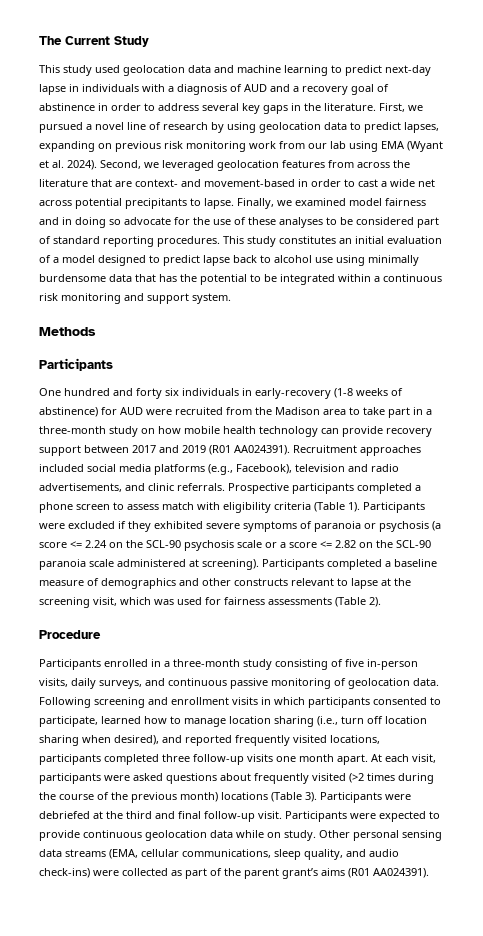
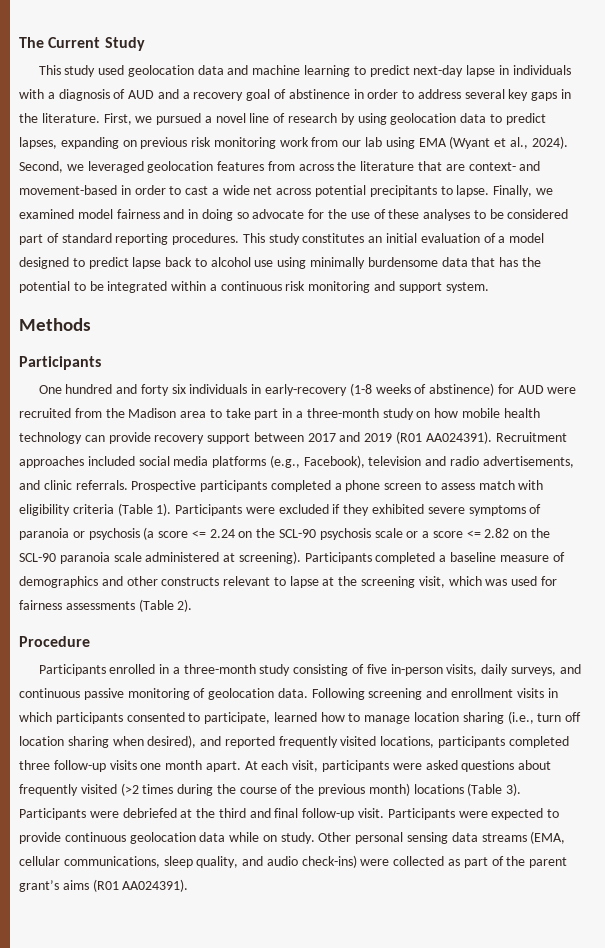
[52,160,64,168] al. -> [509,137,528,149] al.,

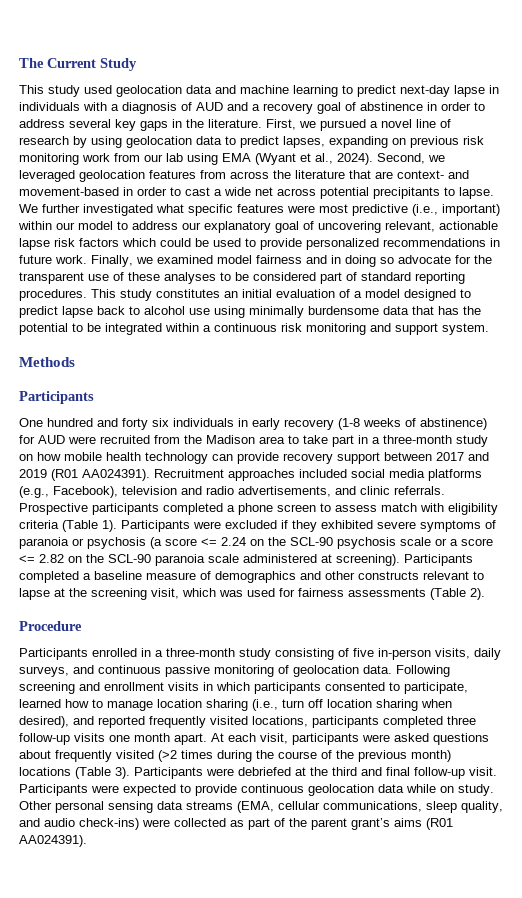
(490, 191) none -> [19,204,500,216] [18,221,498,233] [19,238,500,250] [19,255,87,264] We further investigated what specific features were most predictive (i.e., important) within our model to address our explanatory goal of uncovering relevant, actionable lapse risk factors which could be used to provide personalized recommendations in future work.
(348, 214) none -> [19,272,84,284] transparent
[265,384,348,396] early-recovery -> [252,418,334,430] early recovery

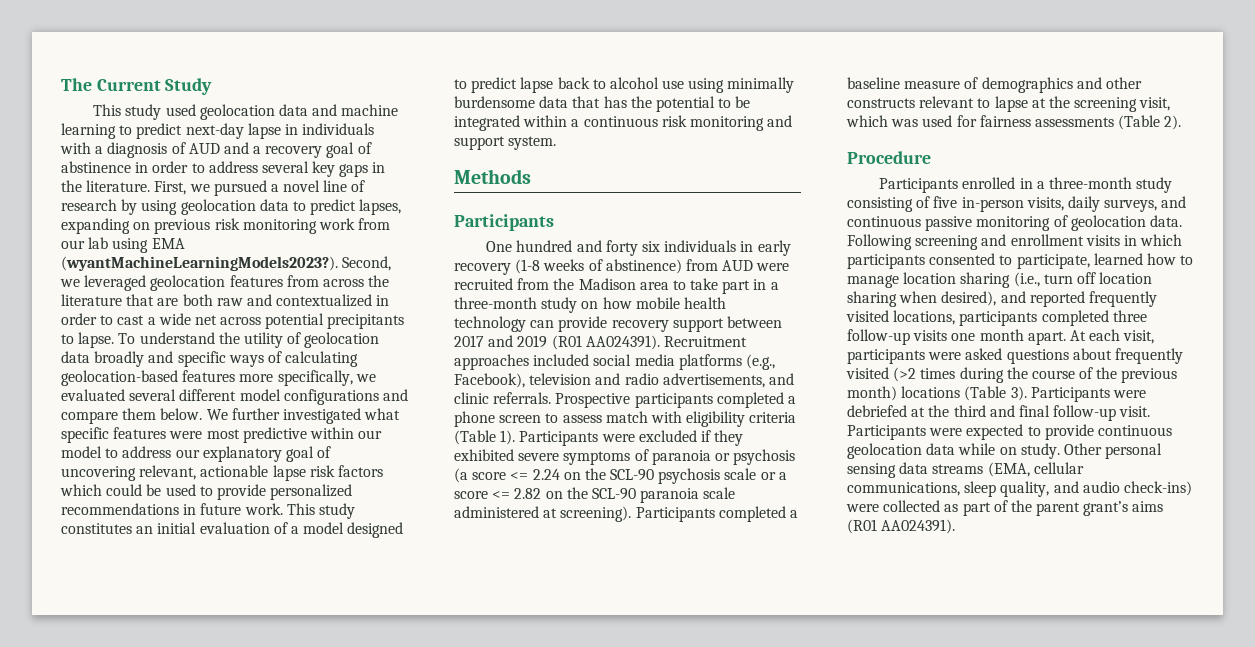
[255,153,373,165] (Wyant et al., 2024). -> [61,256,338,271] (wyantMachineLearningModels2023?).
[397,170,469,179] [19,187,119,196] context- and movement-based -> [182,294,373,307] both raw and contextualized
(494, 193) none -> [118,332,380,348] [61,351,359,367] [61,370,376,386] [61,389,408,405] [61,408,203,424] To understand the utility of geolocation data broadly and specific ways of calculating geolocation-based features more specifically, we evaluated several different model configurations and compare them below.
[412,204,500,216] (i.e., important) -> (307, 435) none
[91,255,492,267] [19,272,465,284] [19,289,87,301] Finally, we examined model fairness and in doing so advocate for the transparent use of these analyses to be considered part of standard reporting procedures. -> (283, 509) none
[19,435,35,444] for -> [685,259,718,271] from

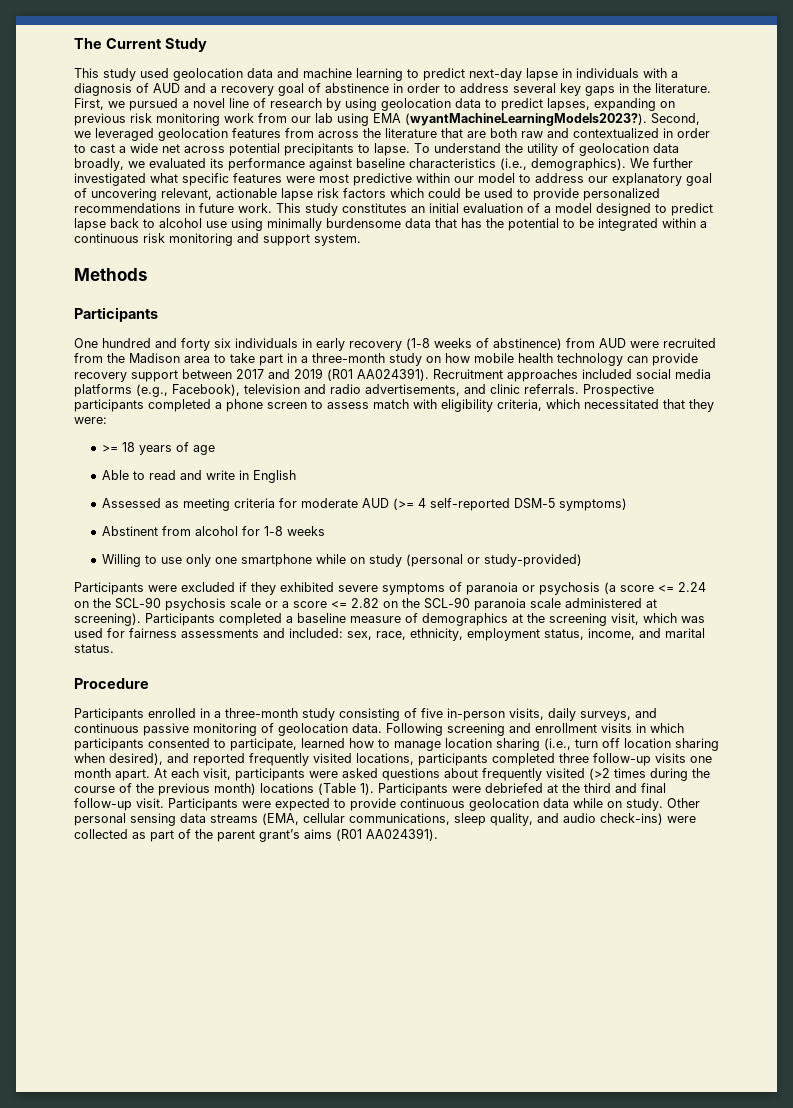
[94,351,359,367] [61,370,376,386] [61,389,408,405] [61,408,203,424] broadly and specific ways of calculating geolocation-based features more specifically, we evaluated several different model configurations and compare them below. -> [74,158,626,171] broadly, we evaluated its performance against baseline characteristics (i.e., demographics).
[749,412,797,423] [454,430,516,445] criteria (Table 1). -> [497,399,714,412] [74,417,107,424] [102,442,216,455] [102,470,297,483] [102,498,628,511] [102,526,326,536] [102,554,583,567] criteria, which necessitated that they were: // >= 18 years of age // Able to read and write in English // Assessed as meeting criteria for moderate AUD (>= 4 self-reported DSM-5 symptoms) // Abstinent from alcohol for 1-8 weeks // Willing to use only one smartphone while on study (personal or study-provided) //
[1076,77,1142,89] [847,96,1028,112] and other constructs relevant to lapse -> (508, 619) none
[1118,115,1182,130] (Table 2). -> [263,628,705,641] [74,644,114,653] and included: sex, race, ethnicity, employment status, income, and marital status.
[1010,386,1027,401] 3). -> [360,783,374,795] 1).

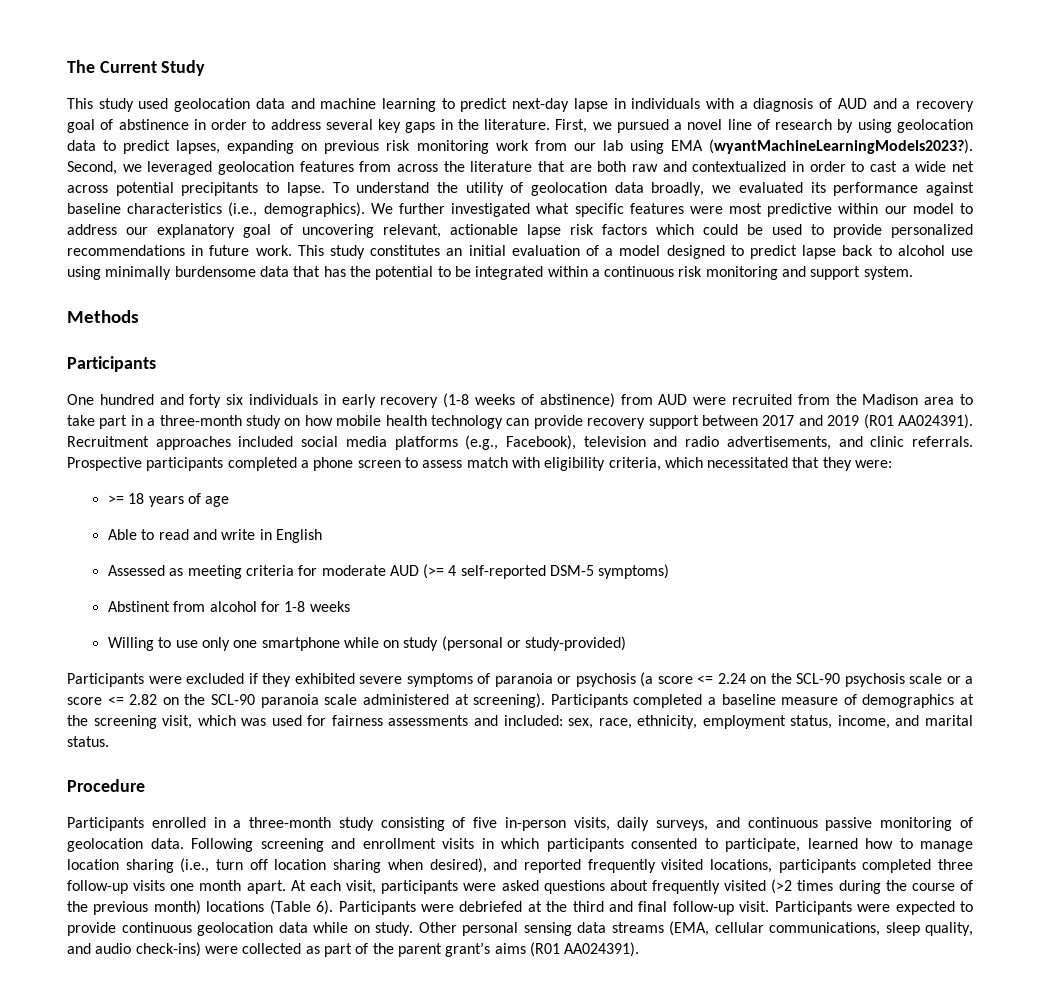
[360,783,374,795] 1). -> [316,900,334,915] 6).

